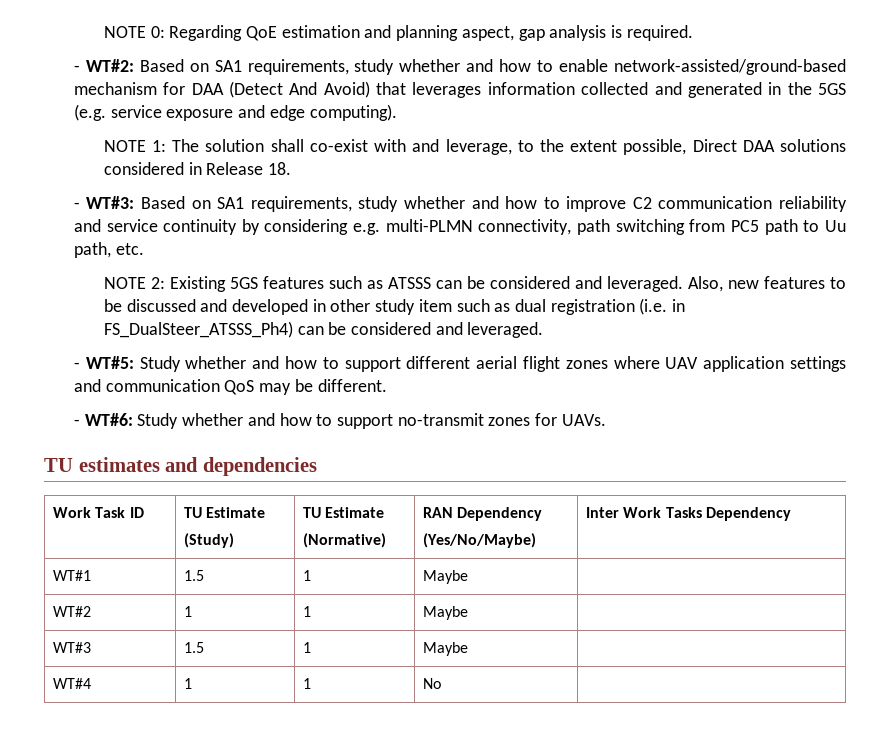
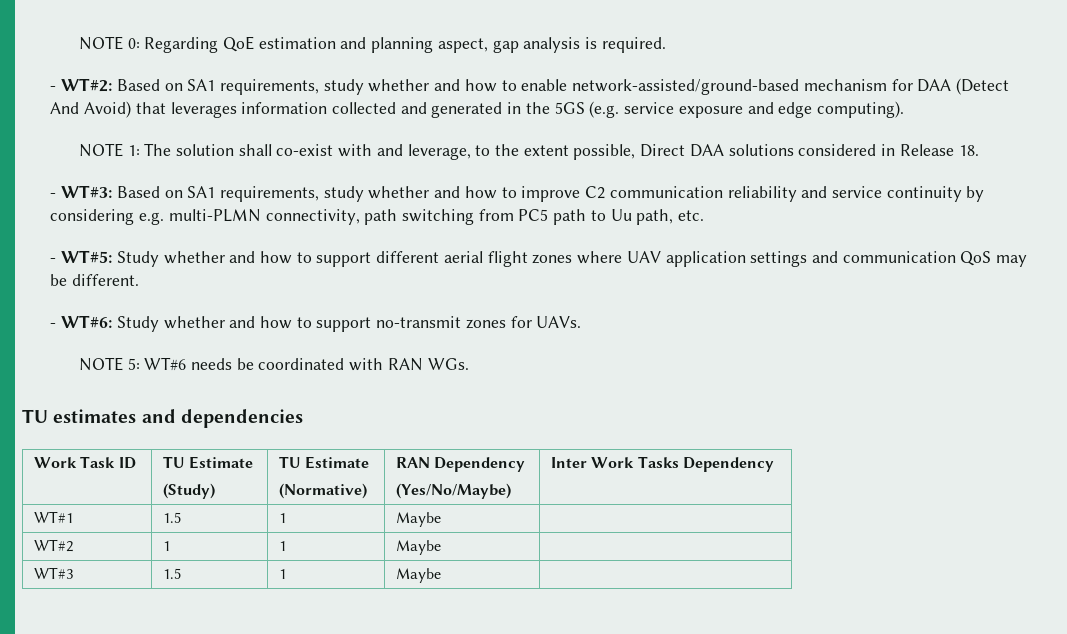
[103,276,846,292] [103,298,686,315] [103,321,544,338] // NOTE 2: Existing 5GS features such as ATSSS can be considered and leveraged. Also, new features to be discussed and developed in other study item such as dual registration (i.e. in FS_DualSteer_ATSSS_Ph4) can be considered and leveraged. -> (705, 215) none
(606, 420) none -> [78,357,469,371] // NOTE 5: WT#6 needs be coordinated with RAN WGs.
[52,678,91,689] [183,678,192,689] [302,678,311,689] [422,678,441,689] // WT#4 | 1 | 1 | No | -> (441, 575) none

